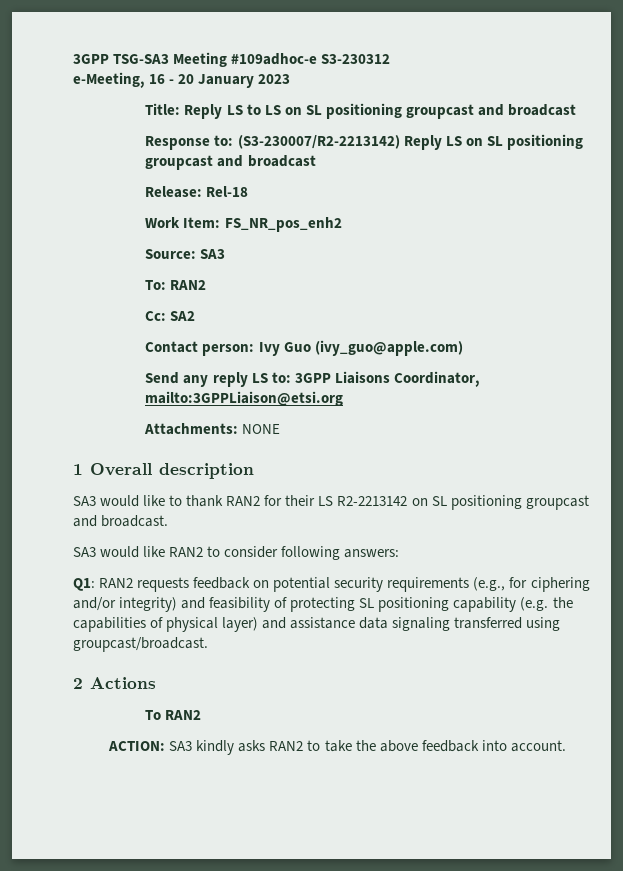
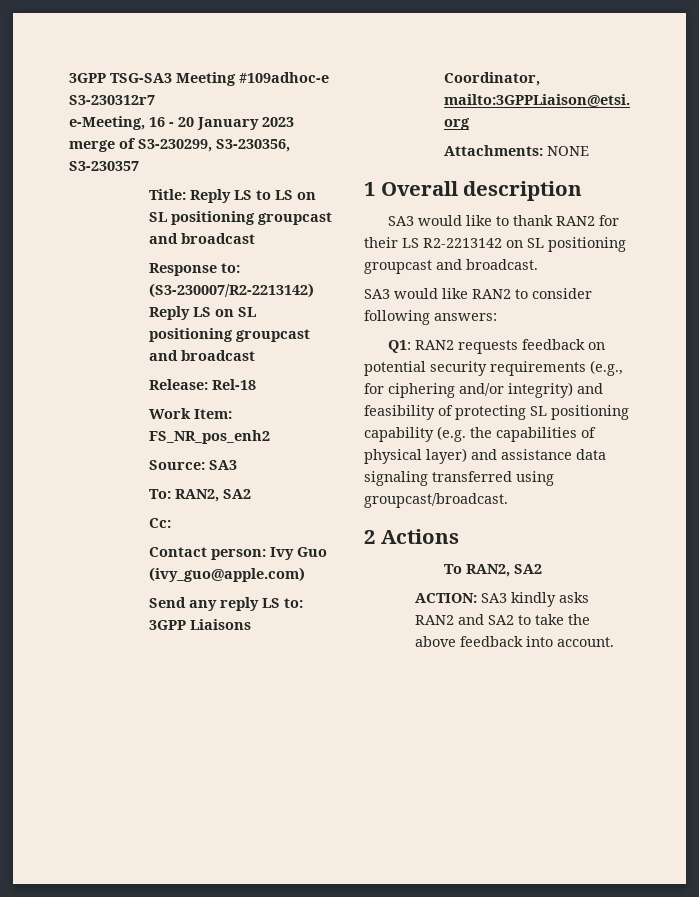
[321,54,391,64] S3‑230312 -> [69,95,155,105] S3‑230312r7
(291, 79) none -> [69,138,290,152] [69,161,139,171] merge of S3-230299, S3-230356, S3-230357
[170,280,207,290] RAN2 -> [174,489,251,502] RAN2, SA2
[170,311,196,321] SA2 -> (171, 523) none
[165,710,202,720] RAN2 -> [465,564,542,577] RAN2, SA2
(304, 746) none -> [457,614,514,625] and SA2

